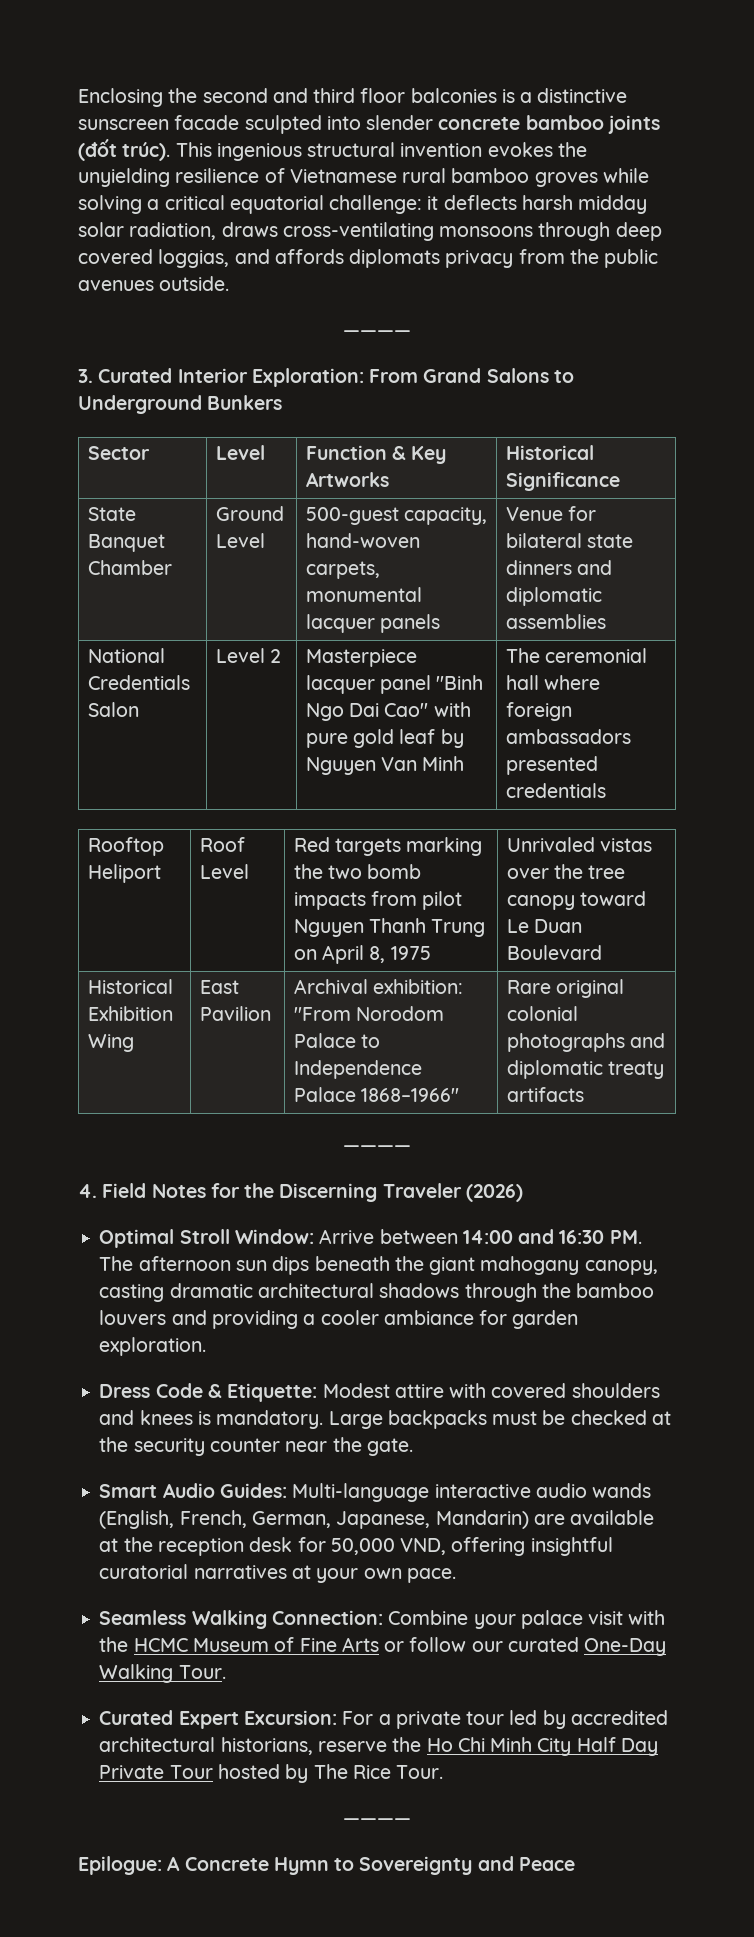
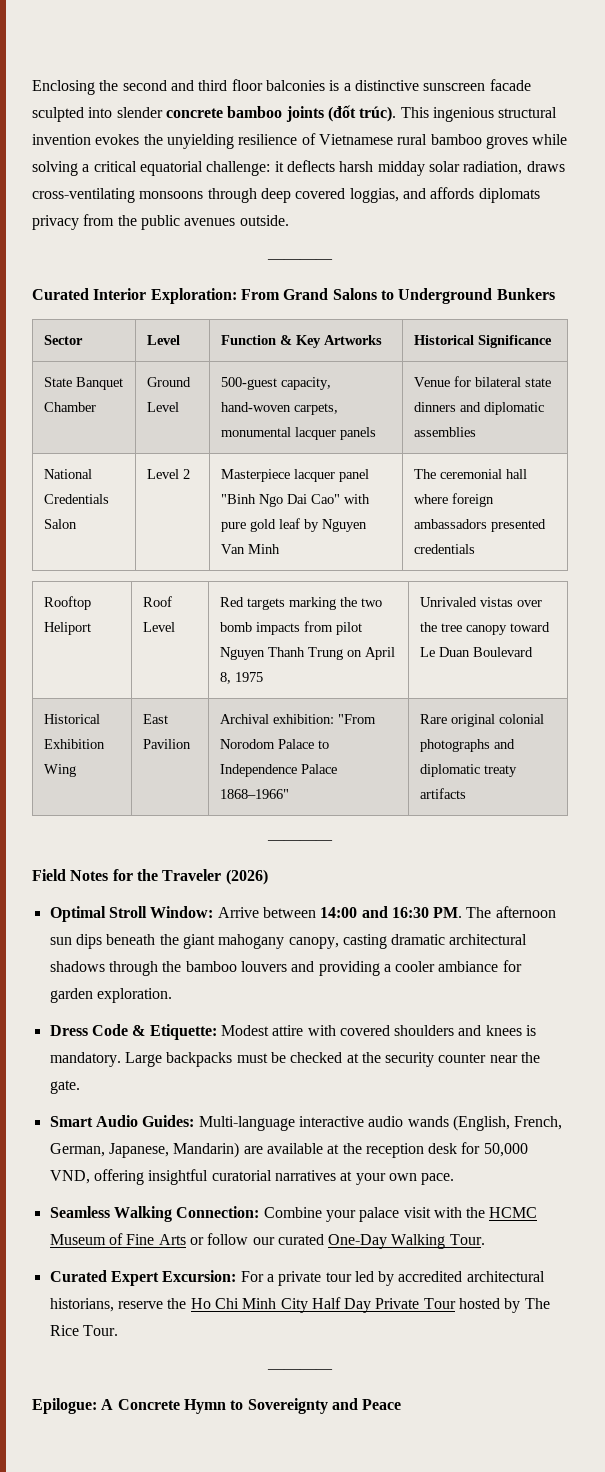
[78,369,93,383] 3. -> (333, 261) none
[78,1184,97,1198] 4. -> (333, 842) none
[279,1183,378,1202] Discerning -> (158, 875) none

